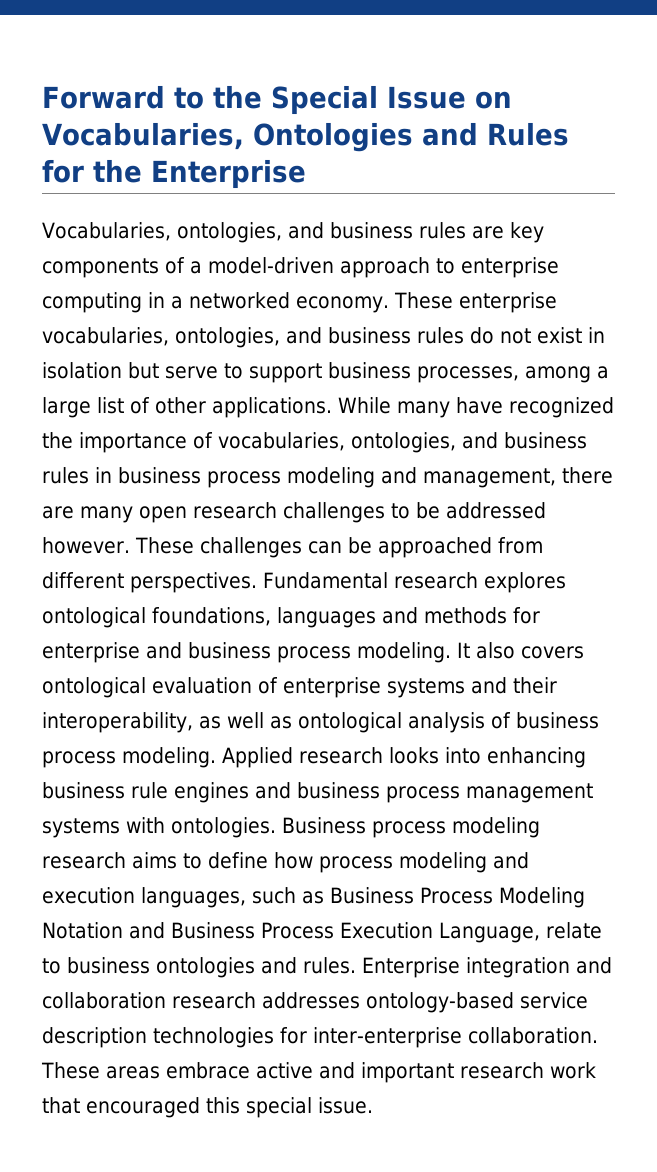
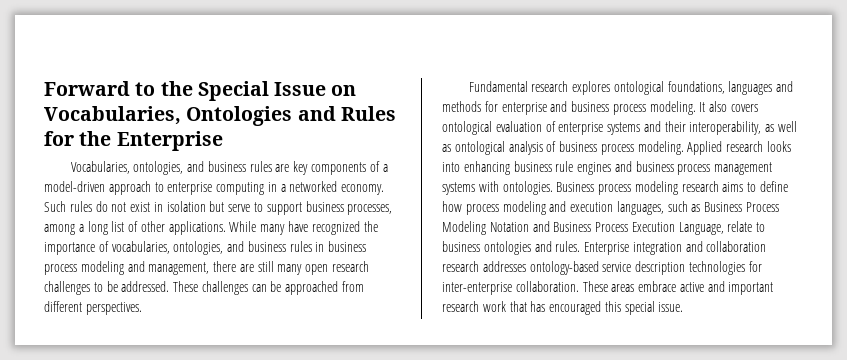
[393,292,557,313] [42,327,411,348] These enterprise vocabularies, ontologies, and business -> [44,201,66,212] Such
[42,397,91,418] large -> [87,221,108,235] long
(74, 512) none -> [257,261,274,272] still
[446,502,546,519] [42,537,130,554] addressed however. -> [121,281,170,292] addressed.
(257, 582) none -> (142, 308) //
(80, 1105) none -> [530,301,546,312] has

